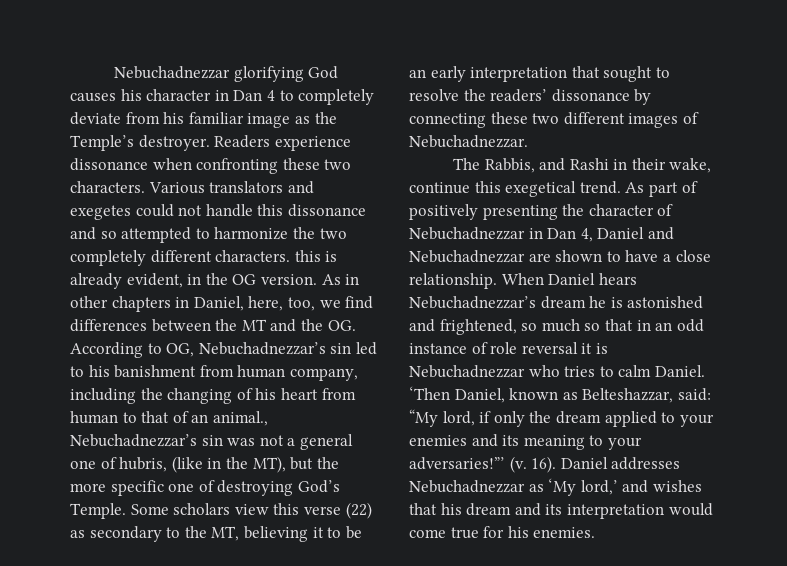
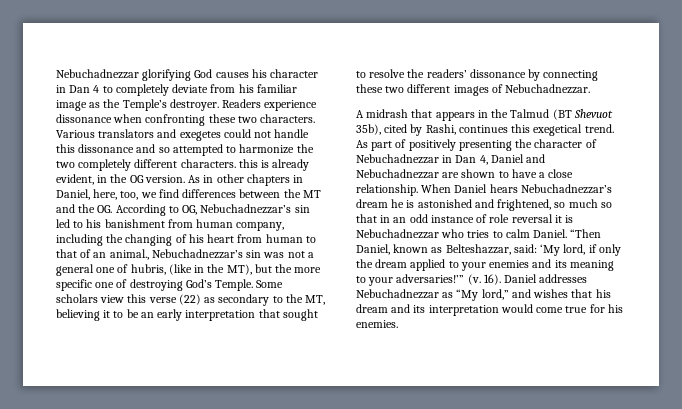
[452,158,712,173] [409,182,470,194] The Rabbis, and Rashi in their wake, continue -> [356,109,613,121] [356,124,508,136] A midrash that appears in the Talmud (BT Shevuot 35b), cited by Rashi, continues
[409,386,450,400] ‘Then -> [570,229,602,238] “Then
[409,409,438,427] “My -> [540,244,561,256] ‘My
[409,457,505,470] adversaries!”’ -> [396,274,465,283] adversaries!’”
[548,478,618,496] ‘My lord,’ -> [456,289,509,301] “My lord,”

